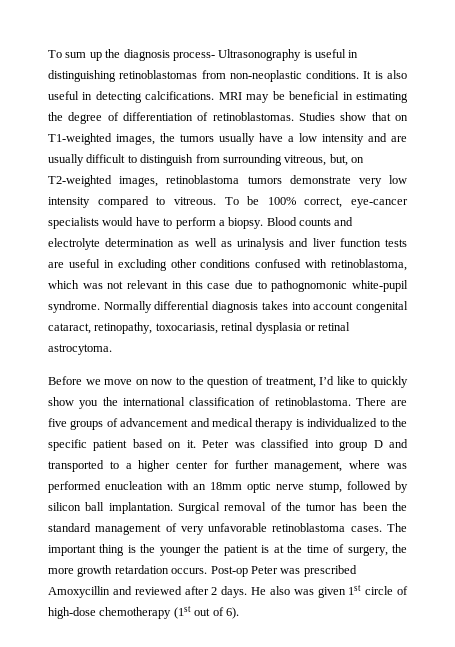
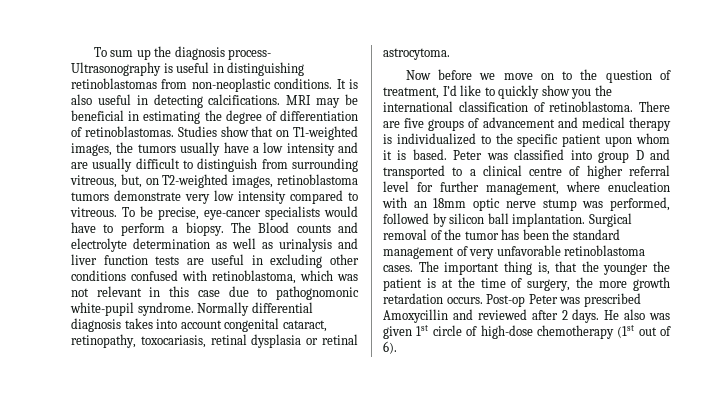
[267,197,343,208] 100% correct, -> [158,207,199,220] precise,
(264, 223) none -> [230,222,251,233] The
[48,376,82,385] Before -> [405,69,472,80] Now before
[151,379,173,385] now -> (554, 76) none
[132,439,196,448] based on it. -> [605,133,670,147] [383,149,447,160] upon whom it is based.
[138,460,209,472] higher center -> [482,165,670,179] [383,181,409,192] clinical centre of higher referral level
[386,463,407,469] [48,481,101,493] was performed -> (600, 186) none
[309,482,342,493] stump, -> [542,197,670,211] stump was performed,
[127,545,136,553] is -> [537,261,578,275] is, that

